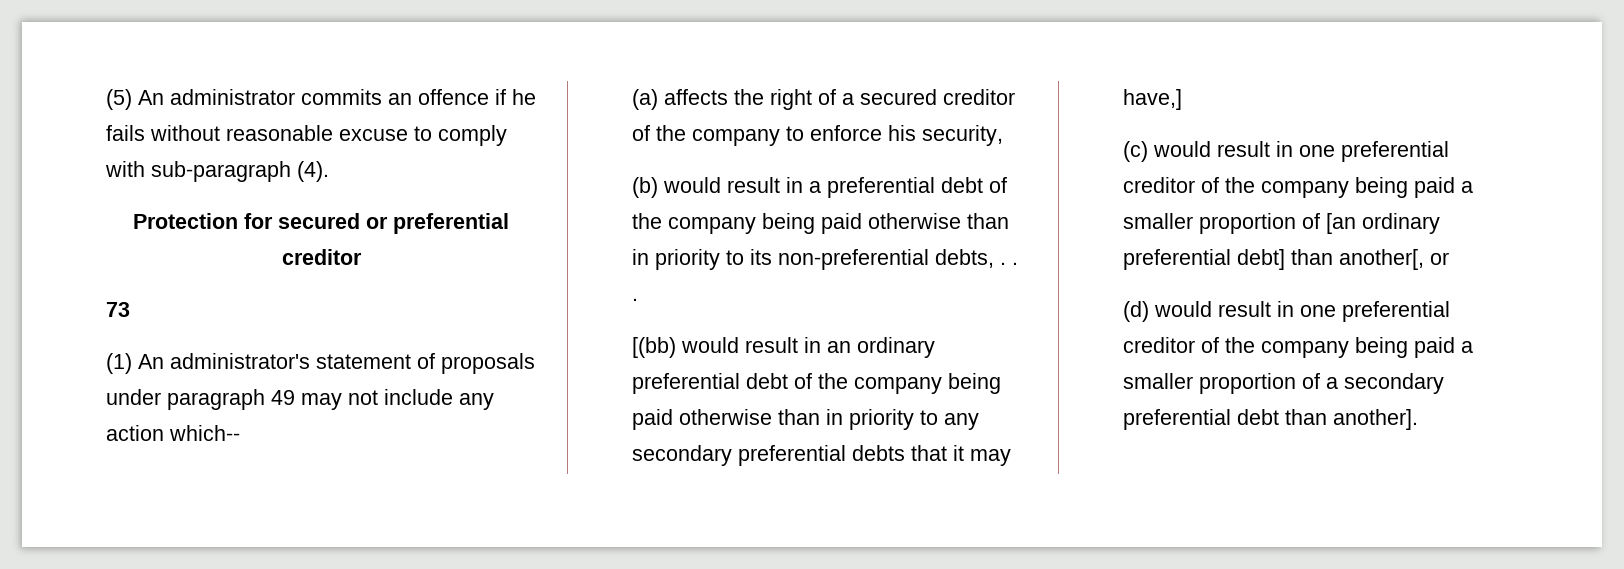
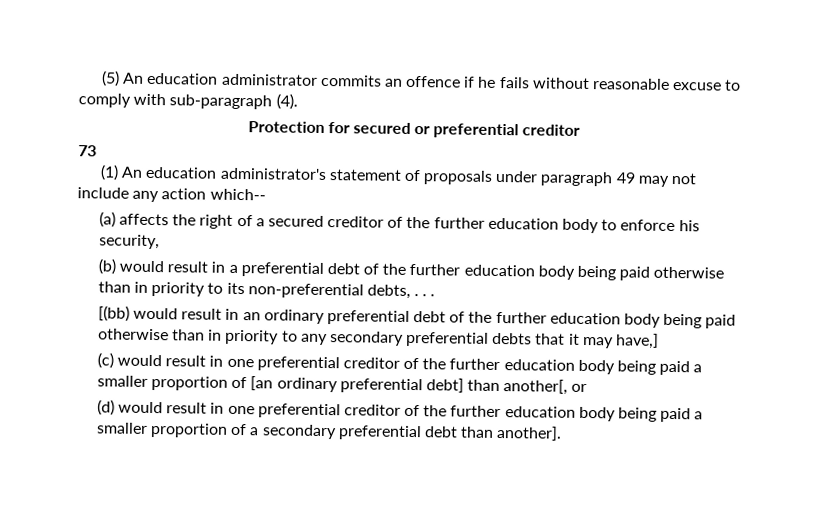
(164, 97) none -> [147,72,219,85] education
(164, 361) none -> [145,166,218,179] education
[691,129,780,146] company -> [433,217,600,234] further education body
[667,217,756,234] company -> [409,263,575,280] further education body
[853,377,942,394] company -> [495,311,662,328] further education body
[1260,181,1349,198] company -> [449,358,615,375] further education body
[1260,341,1349,358] company -> [450,405,616,422] further education body

